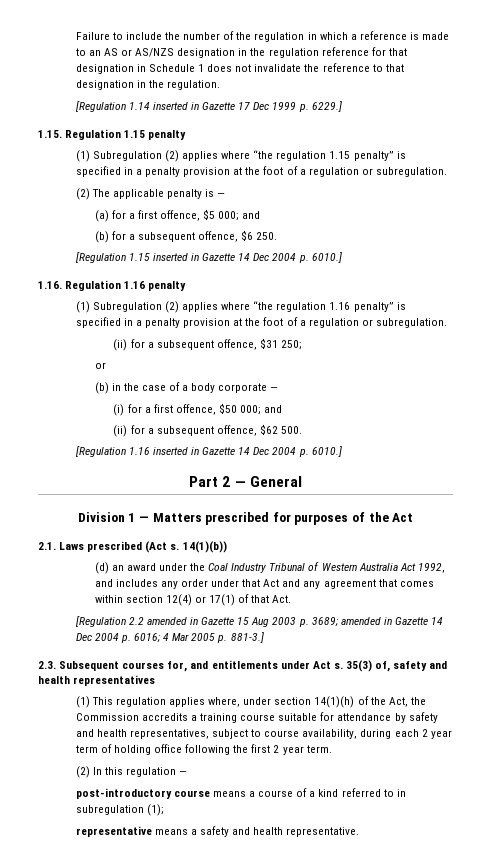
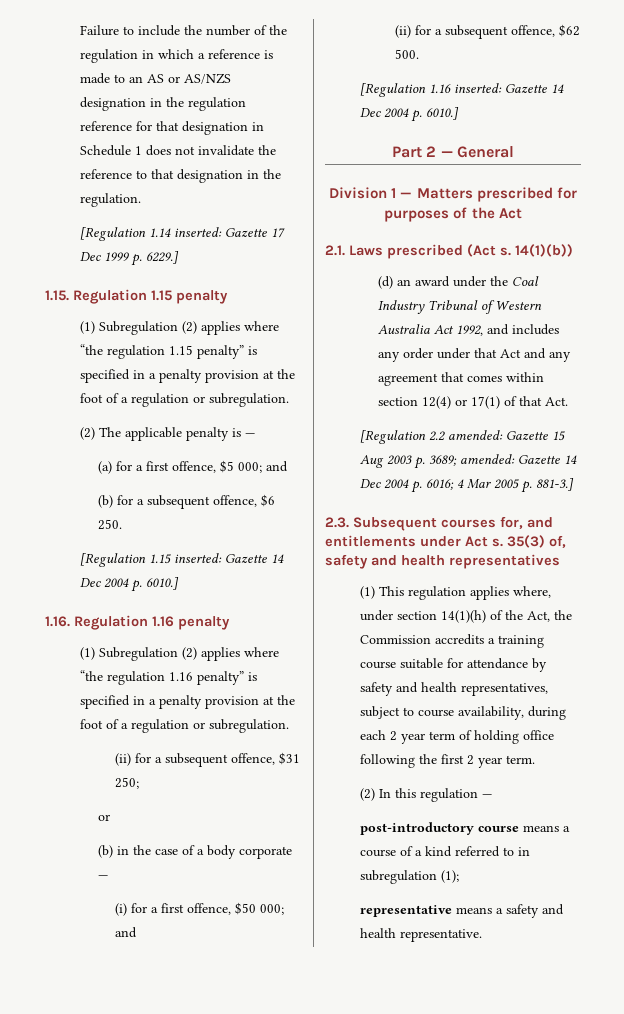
[152,102,200,110] inserted in -> [174,227,223,237] inserted:
[152,253,200,261] inserted in -> [174,553,223,563] inserted:
[152,447,200,455] inserted in -> [454,83,503,93] inserted:
[146,617,199,625] amended in -> [448,430,504,440] amended:
[340,617,392,625] amended in -> [460,454,516,464] amended:

